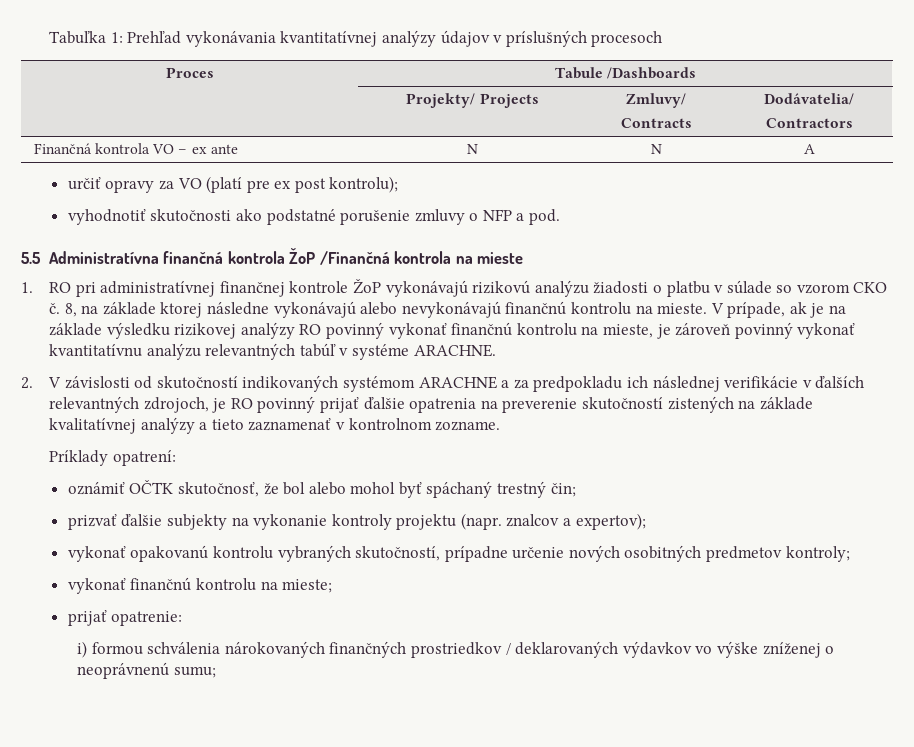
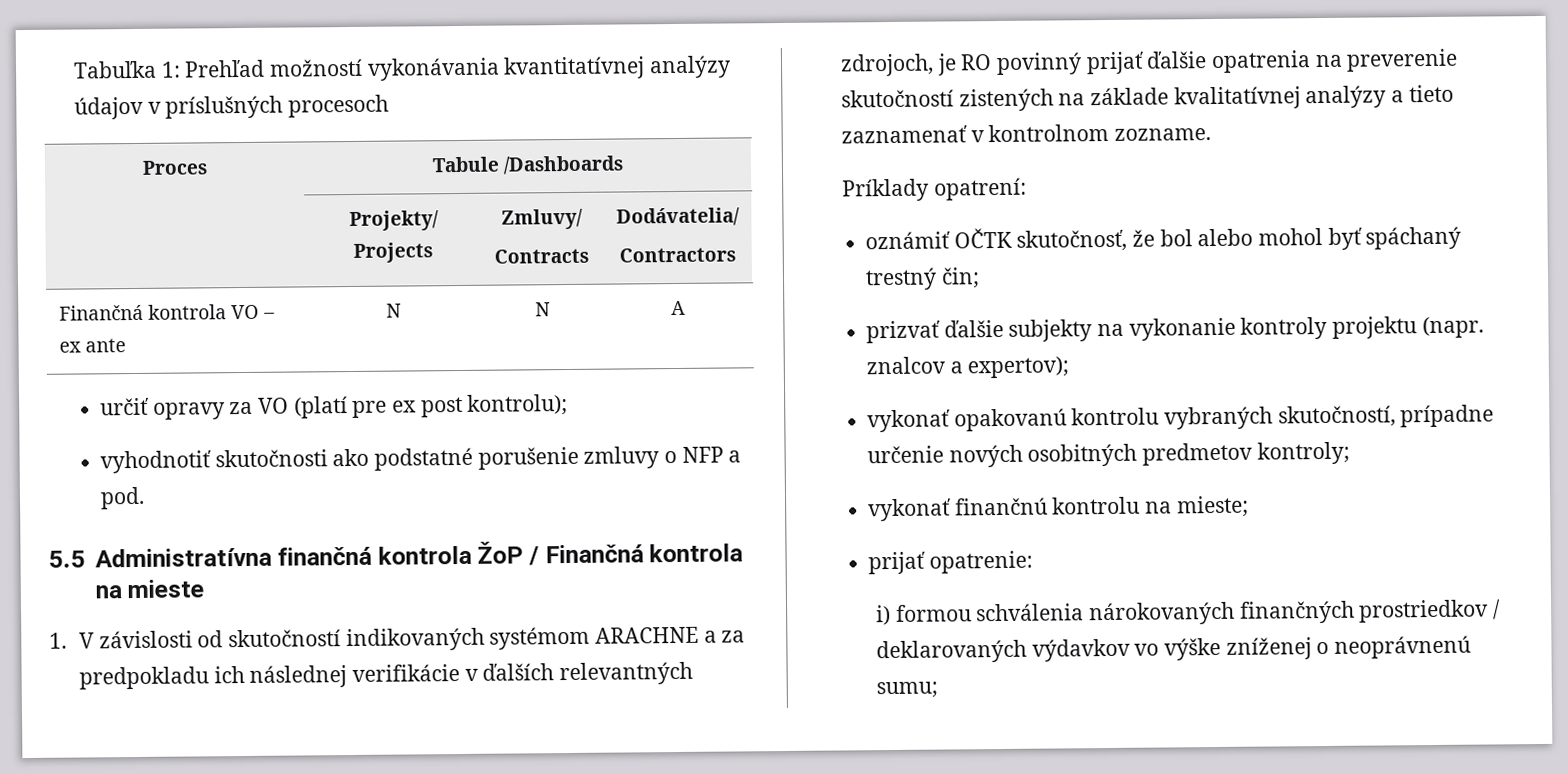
(182, 37) none -> [268,58,363,77] možností
[319,251,390,265] /Finančná -> [527,544,644,566] / Finančná
[49,279,888,297] [49,301,847,318] [49,322,856,339] [49,343,496,360] [21,377,33,389] RO pri administratívnej finančnej kontrole ŽoP vykonávajú rizikovú analýzu žiadosti o platbu v súlade so vzorom CKO č. 8, na základe ktorej následne vykonávajú alebo nevykonávajú finančnú kontrolu na mieste. V prípade, ak je na základe výsledku rizikovej analýzy RO povinný vykonať finančnú kontrolu na mieste, je zároveň povinný vykonať kvantitatívnu analýzu relevantných tabúľ v systéme ARACHNE. // 2. -> (67, 640) none

